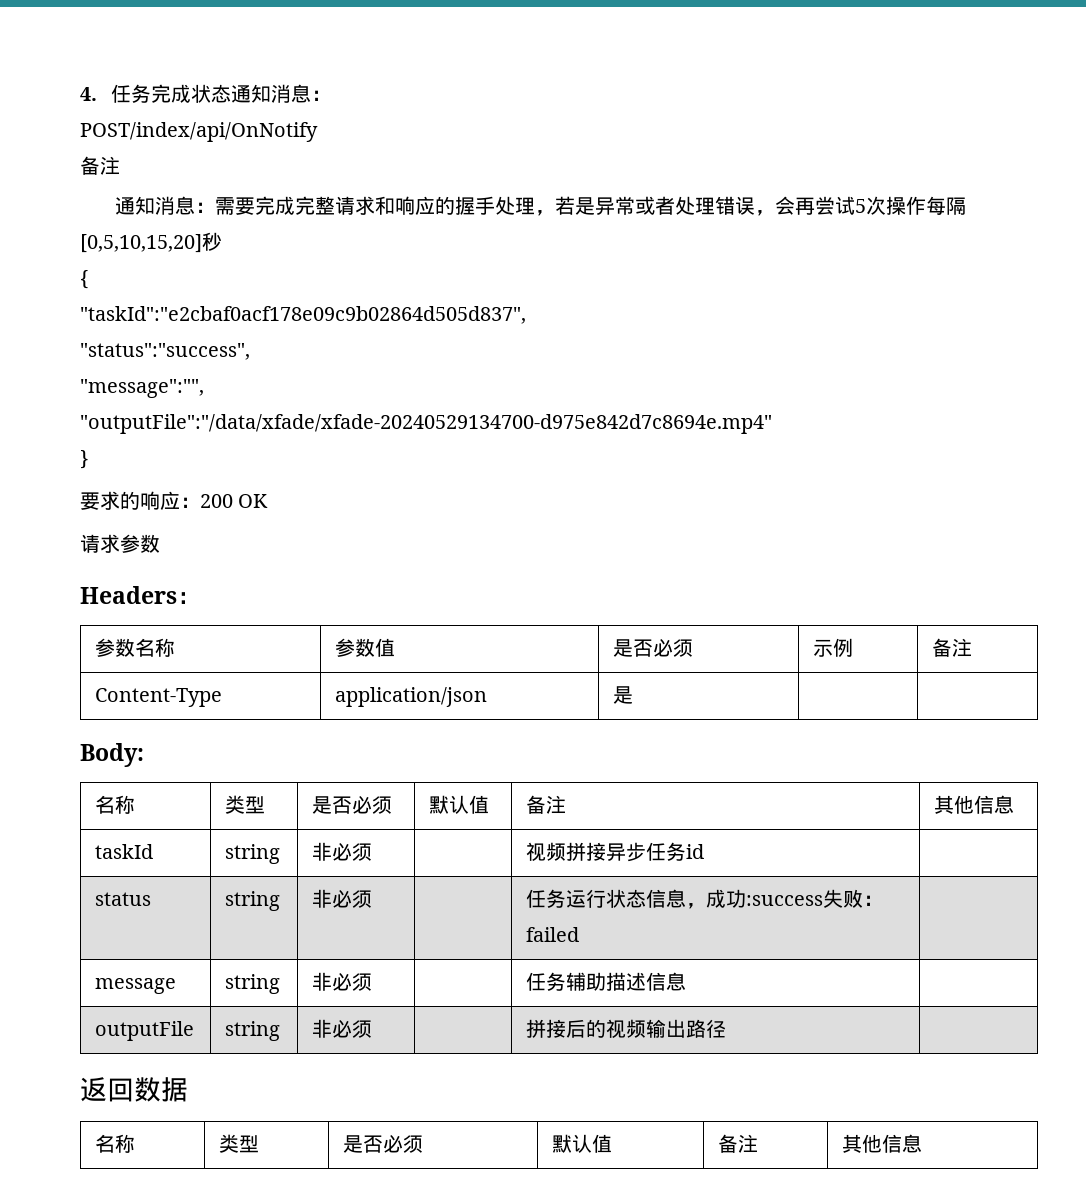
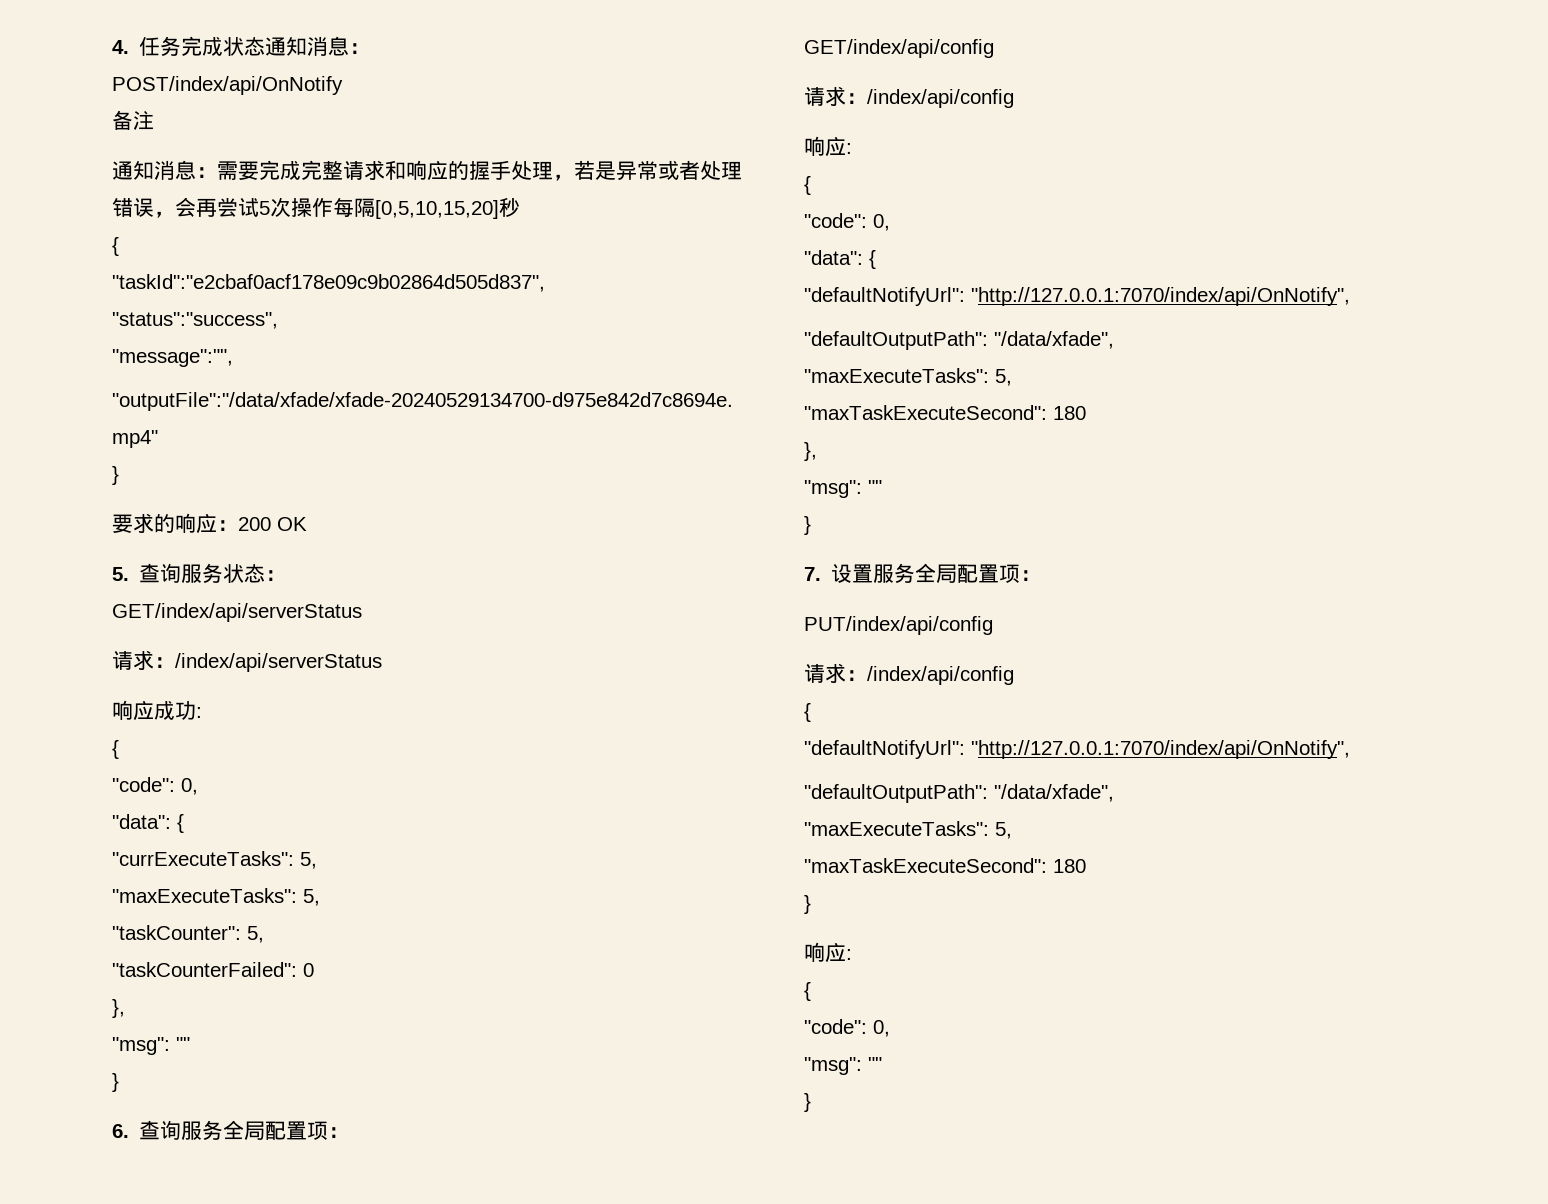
[80,534,160,553] [80,586,200,604] [95,638,176,657] [335,638,396,657] [613,639,694,657] [813,638,854,657] [932,638,973,657] [95,688,223,707] [335,687,488,707] [613,686,634,704] [80,743,144,767] [95,795,136,814] [225,795,266,814] [312,796,393,814] [429,795,490,814] [526,795,567,814] [934,795,1015,814] [95,844,154,859] [225,844,281,864] [312,842,373,861] [526,842,705,862] [95,892,152,906] [225,891,281,911] [312,889,373,908] [526,889,884,909] [526,927,580,942] [95,978,177,994] [225,974,281,994] [312,972,373,991] [526,972,687,991] [95,1021,195,1041] [225,1021,281,1041] [312,1019,373,1038] [526,1019,727,1039] [80,1077,188,1102] [95,1134,136,1153] [219,1134,260,1153] [343,1135,424,1153] [552,1134,613,1153] [718,1134,759,1153] [842,1134,923,1153] 请求参数 // Headers： // 参数名称 | 参数值 | 是否必须 | 示例 | 备注 // Content-Type | application/json | 是 | | // Body: // 名称 | 类型 | 是否必须 | 默认值 | 备注 | 其他信息 // taskId | string | 非必须 | | 视频拼接异步任务id | // status | string | 非必须 | | 任务运行状态信息，成功:success失败：failed | // message | string | 非必须 | | 任务辅助描述信息 | // outputFile | string | 非必须 | | 拼接后的视频输出路径 | // 返回数据 // 名称 | 类型 | 是否必须 | 默认值 | 备注 | 其他信息 -> [112,563,287,583] [112,603,362,622] [112,650,382,672] [112,700,202,720] [112,740,119,759] [112,777,198,795] [112,814,184,833] [112,851,317,869] [112,888,320,906] [112,925,264,943] [112,962,314,977] [112,999,125,1018] [112,1037,190,1055] [112,1073,119,1092] [112,1120,350,1140] [804,39,994,58] [804,86,1014,108] [804,136,852,156] [804,176,811,195] [804,213,890,231] [804,250,876,269] [804,287,1350,306] [804,331,1114,350] [804,368,1012,386] [804,405,1086,420] [804,442,817,461] [804,480,882,498] [804,516,811,535] [804,563,1042,583] [804,616,993,635] [804,663,1014,685] [804,703,811,722] [804,740,1350,759] [804,784,1114,803] [804,821,1012,839] [804,858,1086,873] [804,895,811,914] [804,942,852,962] [804,982,811,1001] [804,1019,890,1037] [804,1057,882,1075] [804,1093,811,1112] 5.查询服务状态： // GET/index/api/serverStatus // 请求：/index/api/serverStatus // 响应成功: // { // "code": 0, // "data": { // "currExecuteTasks": 5, // "maxExecuteTasks": 5, // "taskCounter": 5, // "taskCounterFailed": 0 // }, // "msg": "" // } // 6.查询服务全局配置项： // GET/index/api/config // 请求：/index/api/config // 响应: // { // "code": 0, // "data": { // "defaultNotifyUrl": "http://127.0.0.1:7070/index/api/OnNotify", // "defaultOutputPath": "/data/xfade", // "maxExecuteTasks": 5, // "maxTaskExecuteSecond": 180 // }, // "msg": "" // } // 7.设置服务全局配置项： // PUT/index/api/config // 请求：/index/api/config // { // "defaultNotifyUrl": "http://127.0.0.1:7070/index/api/OnNotify", // "defaultOutputPath": "/data/xfade", // "maxExecuteTasks": 5, // "maxTaskExecuteSecond": 180 // } // 响应: // { // "code": 0, // "msg": "" // }

